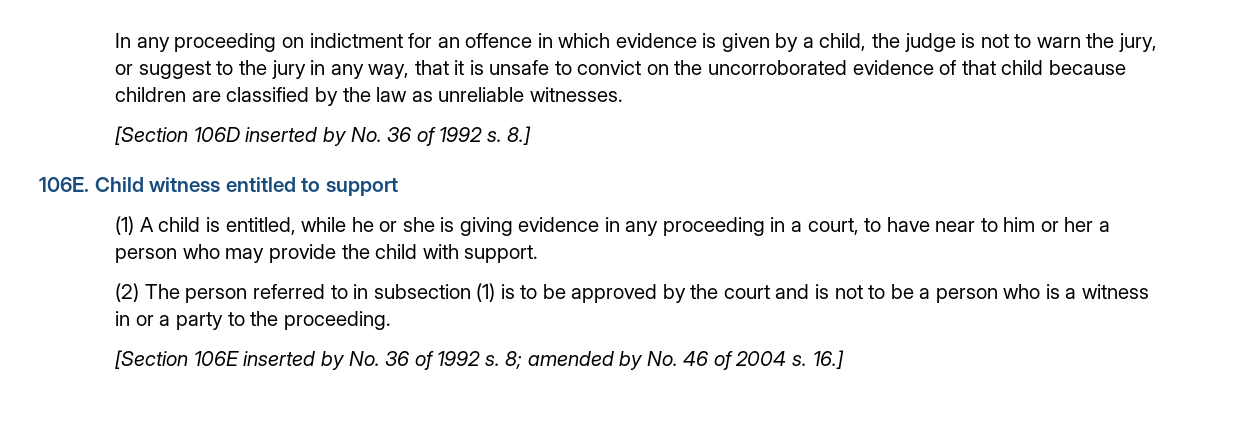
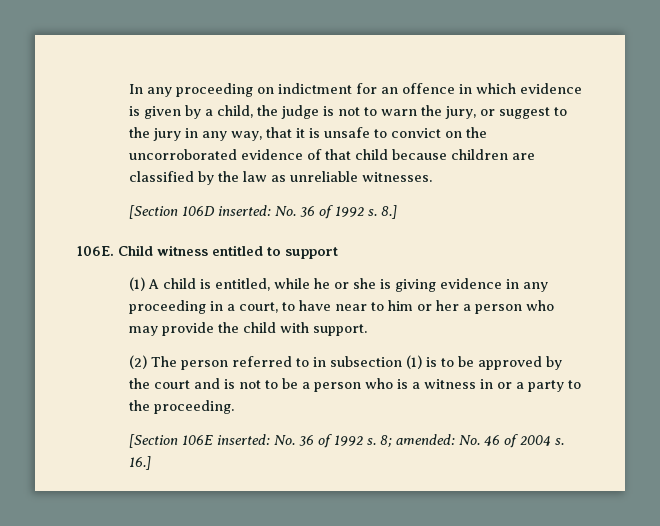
[245,127,348,146] inserted by -> [218,205,272,216] inserted:
[243,351,346,370] inserted by -> [217,434,271,445] inserted:
[527,351,644,370] amended by -> [396,434,456,445] amended:

